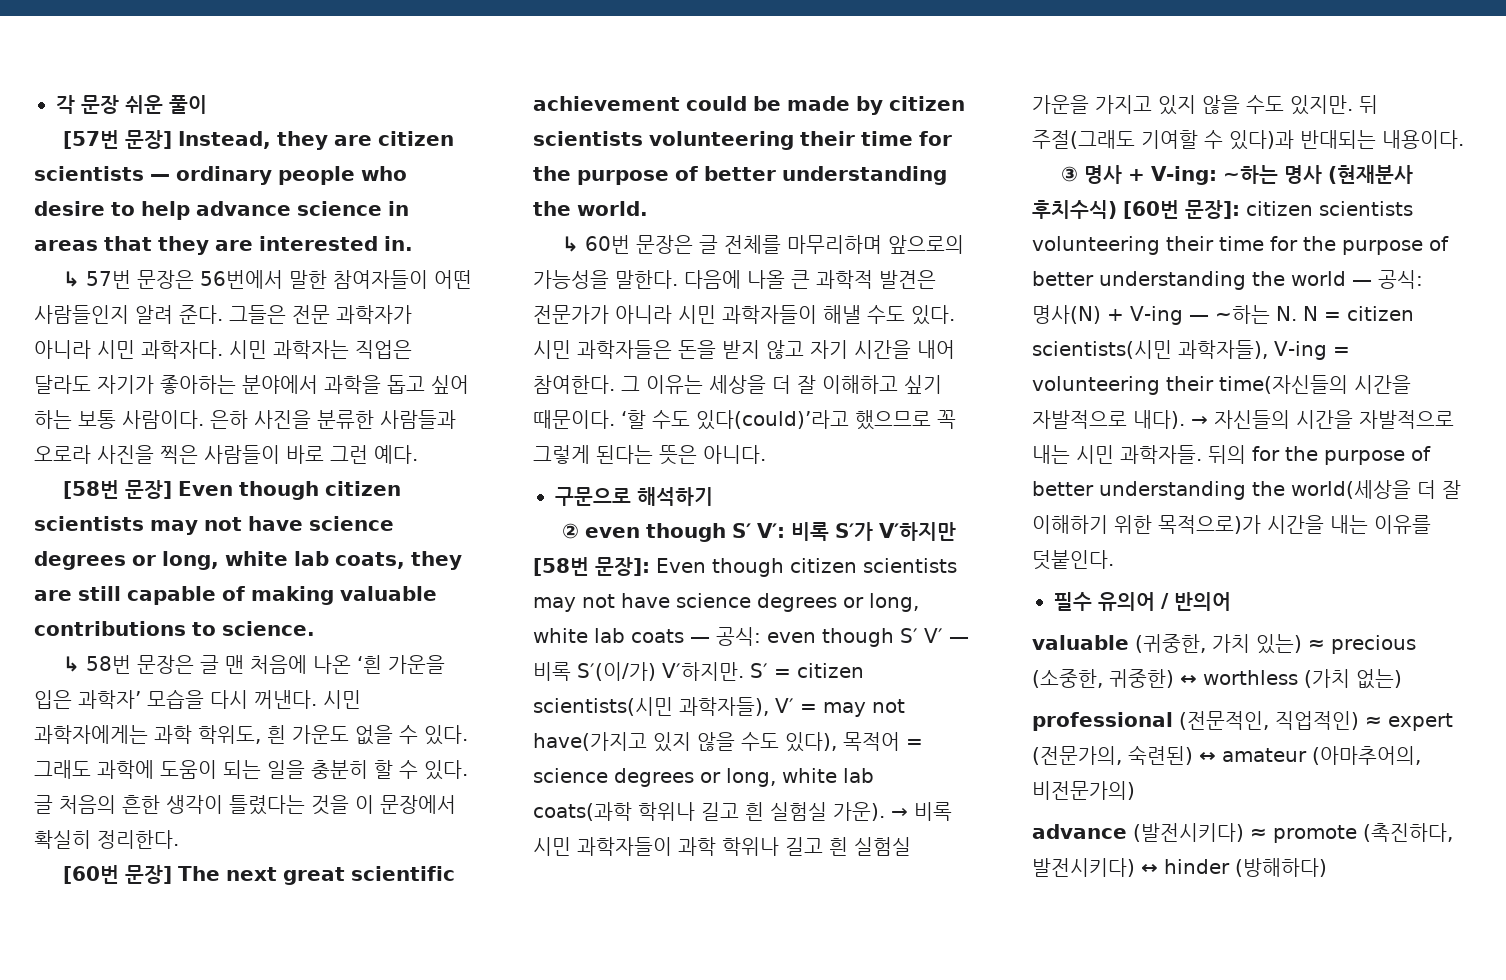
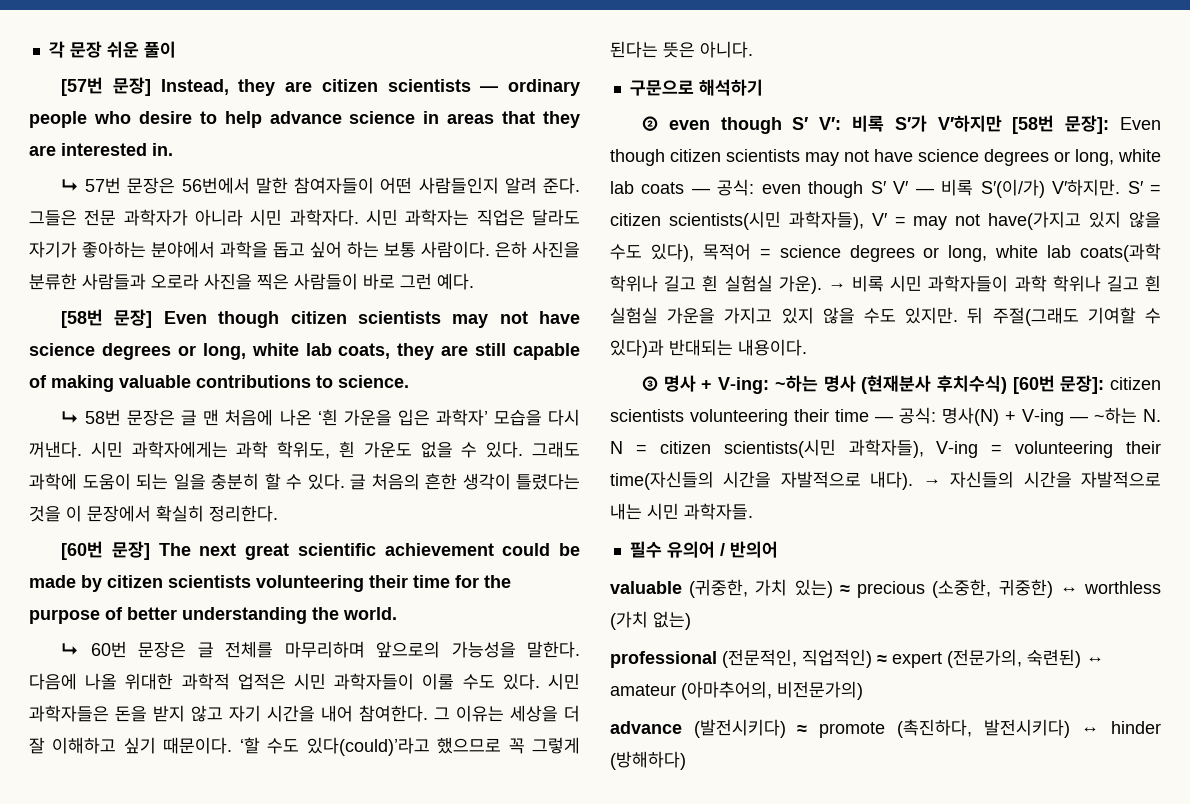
[791,270,936,289] [533,305,861,324] 큰 과학적 발견은 전문가가 아니라 시민 과학자들이 해낼 -> [125,673,455,690] 위대한 과학적 업적은 시민 과학자들이 이룰
[1270,236,1449,255] [1032,271,1346,290] for the purpose of better understanding the world -> (869, 415) none
[1208,445,1431,465] [1032,480,1461,500] [1032,515,1431,534] [1032,550,1114,570] 뒤의 for the purpose of better understanding the world(세상을 더 잘 이해하기 위한 목적으로)가 시간을 내는 이유를 덧붙인다. -> (753, 511) none

